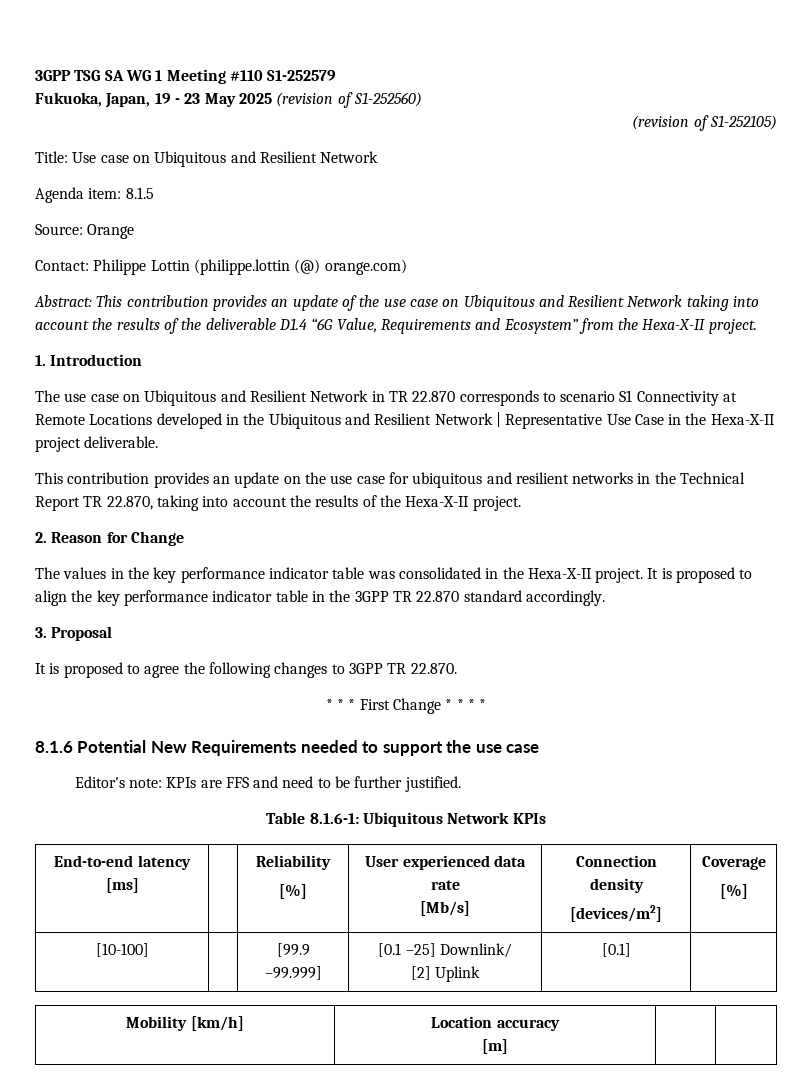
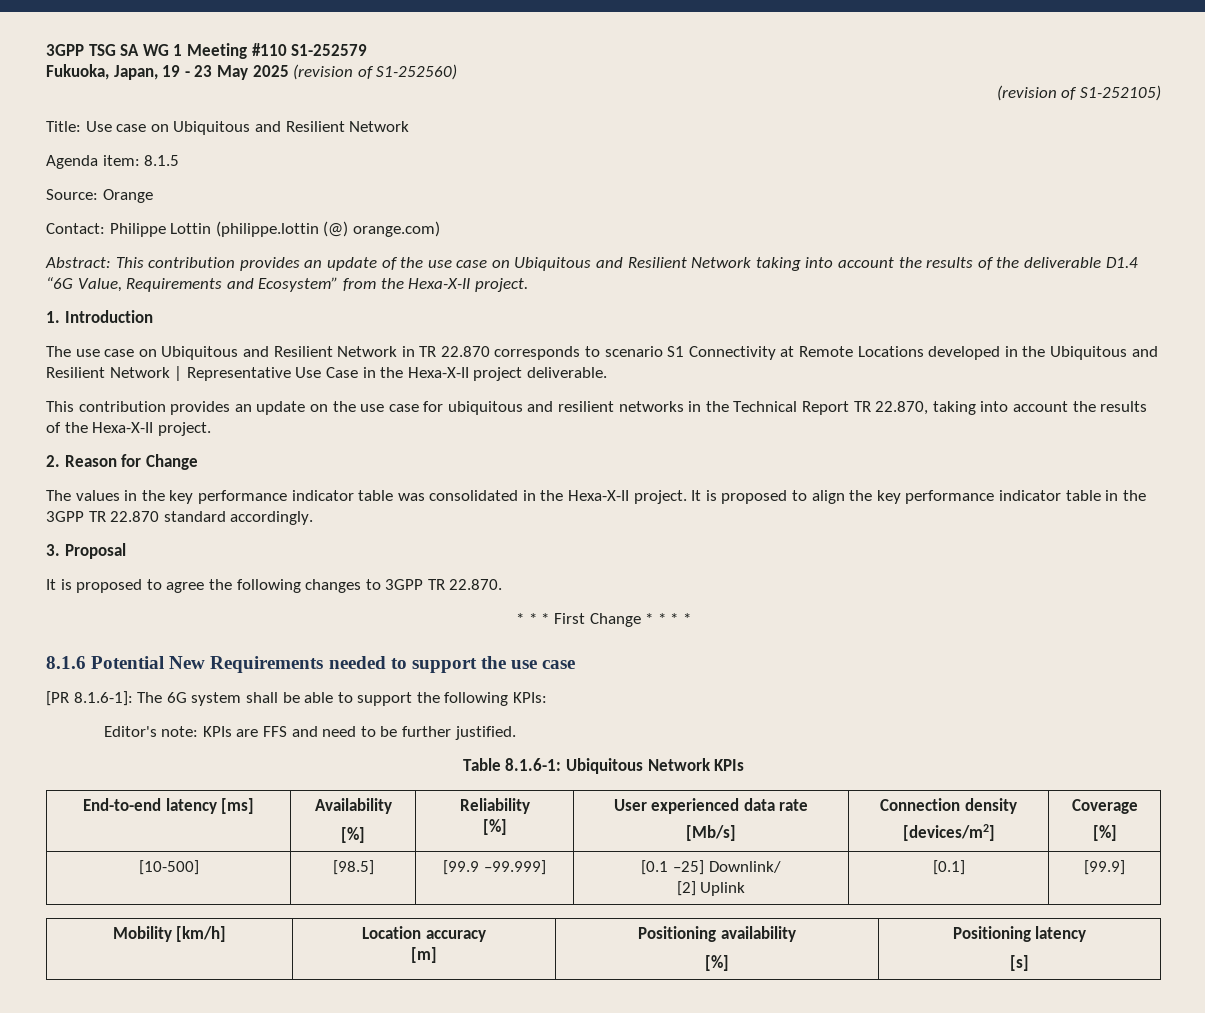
(540, 748) none -> [46,691,548,706] // [PR 8.1.6-1]: The 6G system shall be able to support the following KPIs:
(139, 885) none -> [314,798,392,814] [341,827,365,843] Availability // [%]
[95,943,149,957] [10-100] | -> [138,860,199,875] [332,860,374,875] [10-500] | [98.5]
(631, 950) none -> [1084,860,1125,875] [99.9]
(508, 1046) | -> [638,926,796,942] [705,955,729,971] [952,926,1087,942] [1010,955,1029,971] Positioning availability // [%] | Positioning latency // [s]

